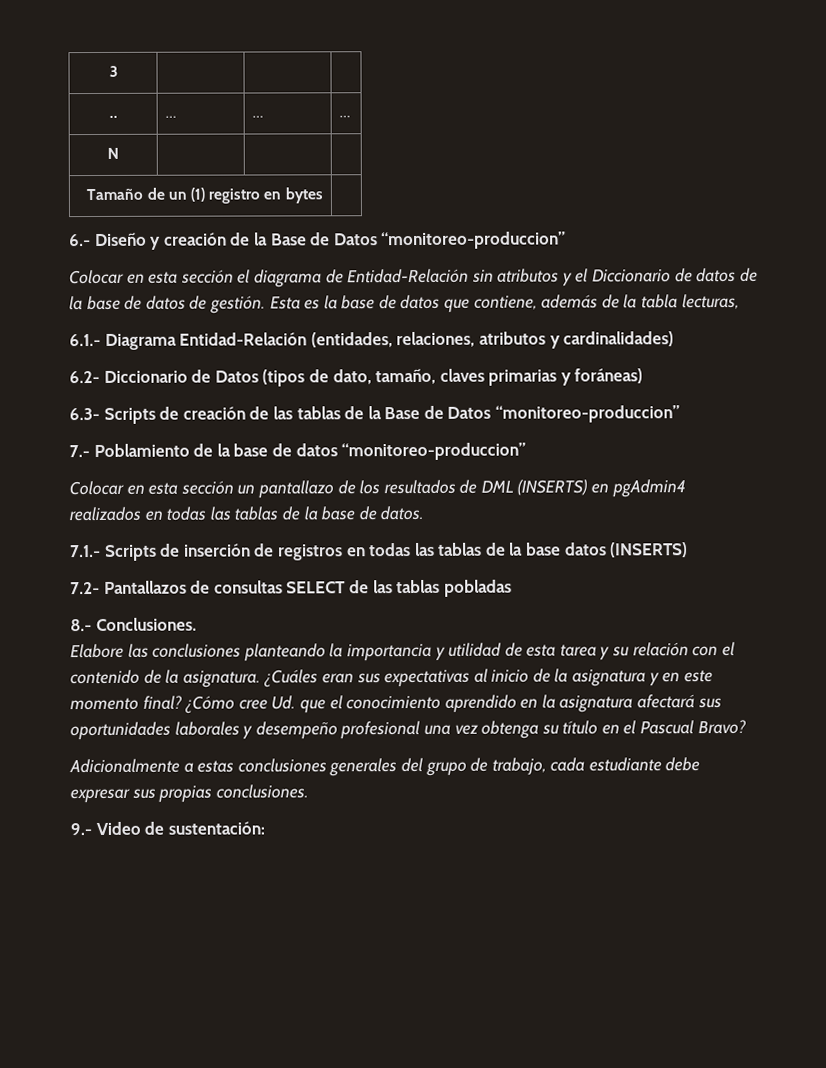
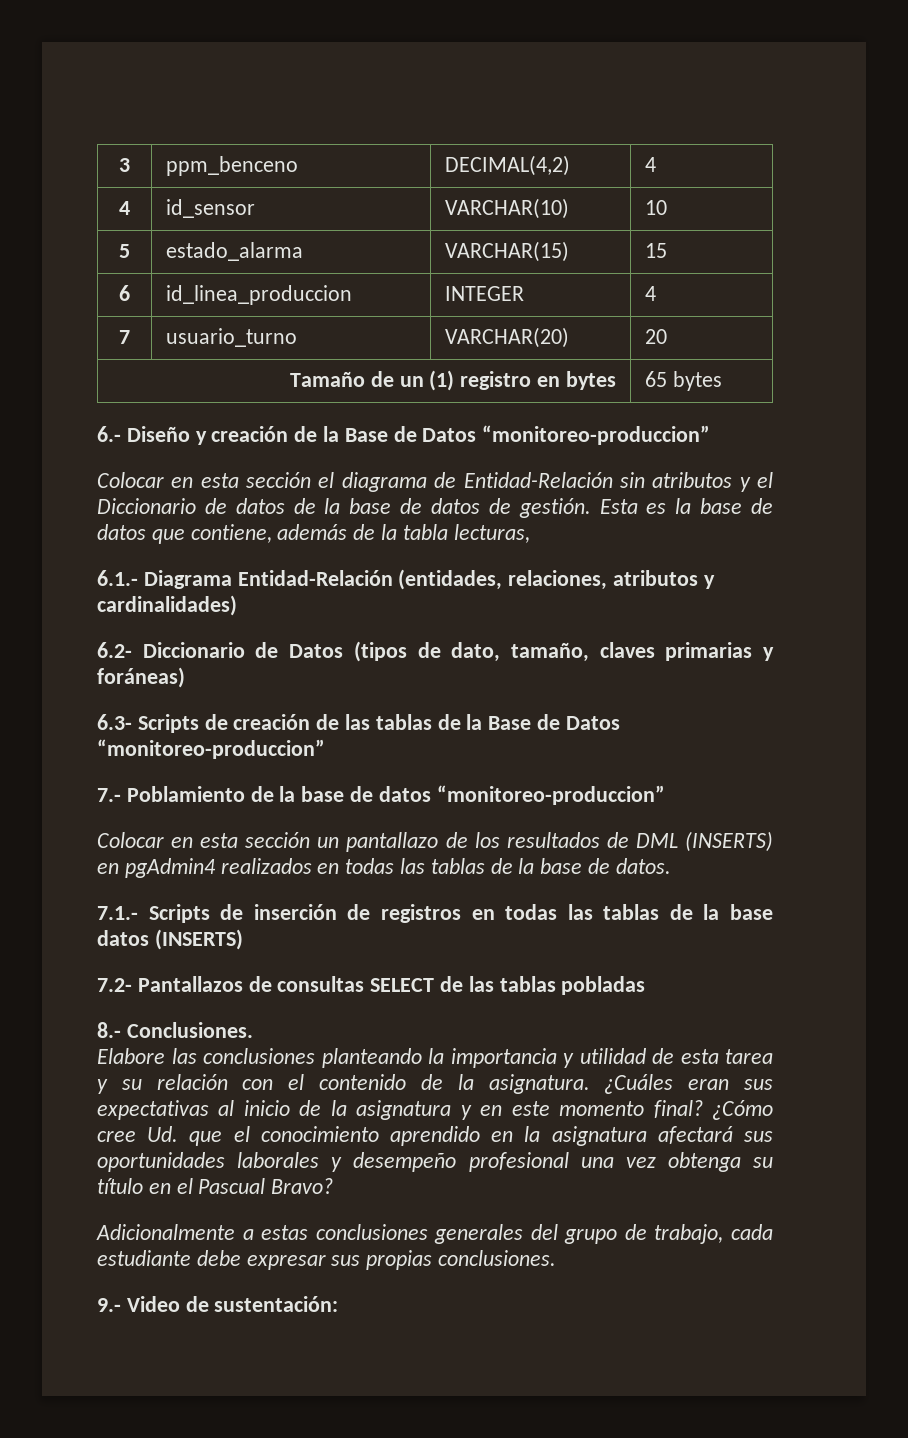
[108,115,118,118] [165,115,177,118] [252,115,264,118] [339,115,351,118] [107,147,119,159] | | // .. | … | … | … // N | | | -> [166,156,299,176] [445,155,571,176] [645,157,657,172] [119,201,130,215] [166,199,256,218] [445,198,570,219] [645,200,668,215] [119,244,130,258] [166,242,304,261] [445,241,570,262] [645,243,668,258] [119,285,130,301] [166,285,353,305] [445,286,525,301] [645,286,657,301] [119,330,130,344] [166,328,298,347] [445,327,570,348] [645,329,668,344] ppm_benceno | DECIMAL(4,2) | 4 // 4 | id_sensor | VARCHAR(10) | 10 // 5 | estado_alarma | VARCHAR(15) | 15 // 6 | id_linea_produccion | INTEGER | 4 // 7 | usuario_turno | VARCHAR(20) | 20
(323, 195) none -> [645,371,722,391] 65 bytes

